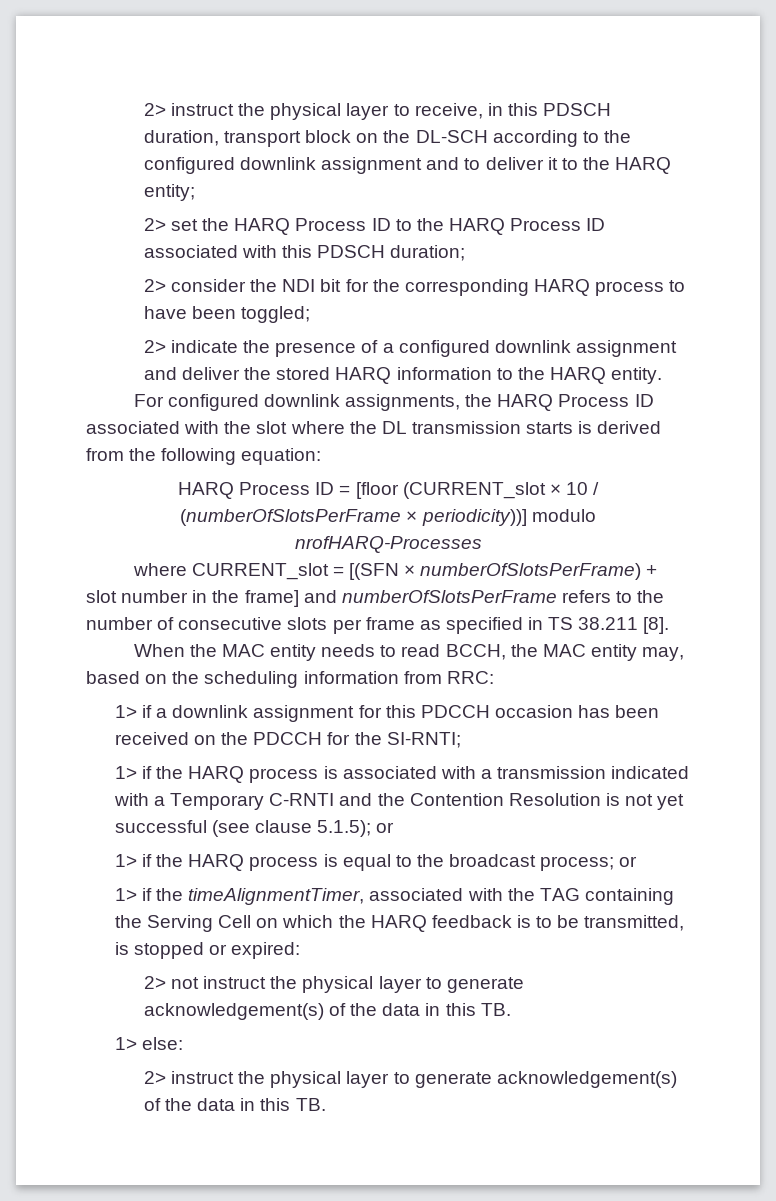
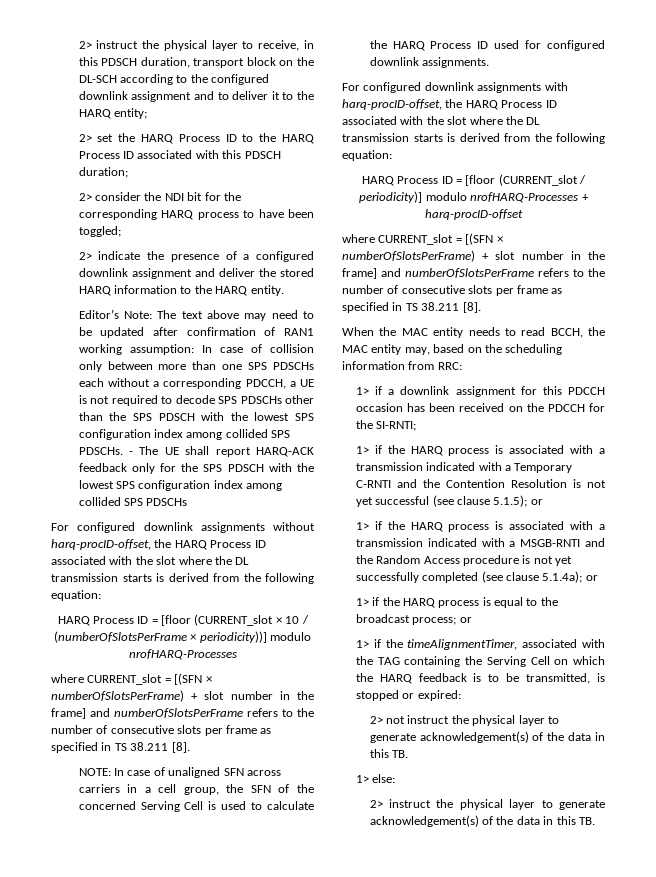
[133,394,460,411] // For configured downlink assignments, -> [78,309,314,321] [78,327,314,338] [78,344,314,355] [78,361,314,372] [78,378,314,389] [78,395,314,406] [78,412,314,421] [78,429,291,440] [78,446,314,457] [78,463,314,474] [78,480,283,491] [78,497,188,506] [51,522,315,533] [51,539,151,550] // Editor’s Note: The text above may need to be updated after confirmation of RAN1 working assumption: In case of collision only between more than one SPS PDSCHs each without a corresponding PDCCH, a UE is not required to decode SPS PDSCHs other than the SPS PDSCH with the lowest SPS configuration index among collided SPS PDSCHs. - The UE shall report HARQ-ACK feedback only for the SPS PDSCH with the lowest SPS configuration index among collided SPS PDSCHs // For configured downlink assignments without harq-procID-offset,
(670, 625) none -> [78,767,281,778] [78,784,314,795] [78,801,314,812] [369,40,605,51] [369,57,490,68] [342,82,568,93] [342,99,557,110] [342,116,541,125] [342,133,605,144] [342,150,392,161] [361,174,587,186] [359,191,589,203] [425,209,523,220] [342,233,503,245] [342,250,605,262] [342,268,605,279] [342,285,563,296] [342,302,481,313] // NOTE: In case of unaligned SFN across carriers in a cell group, the SFN of the concerned Serving Cell is used to calculate the HARQ Process ID used for configured downlink assignments. // For configured downlink assignments with harq-procID-offset, the HARQ Process ID associated with the slot where the DL transmission starts is derived from the following equation: // HARQ Process ID = [floor (CURRENT_slot / periodicity)] modulo nrofHARQ-Processes + harq-procID-offset // where CURRENT_slot = [(SFN × numberOfSlotsPerFrame) + slot number in the frame] and numberOfSlotsPerFrame refers to the number of consecutive slots per frame as specified in TS 38.211 [8].
(395, 827) none -> [355,521,605,532] [355,538,605,547] [355,555,573,566] [355,571,598,583] // 1> if the HARQ process is associated with a transmission indicated with a MSGB-RNTI and the Random Access procedure is not yet successfully completed (see clause 5.1.4a); or

